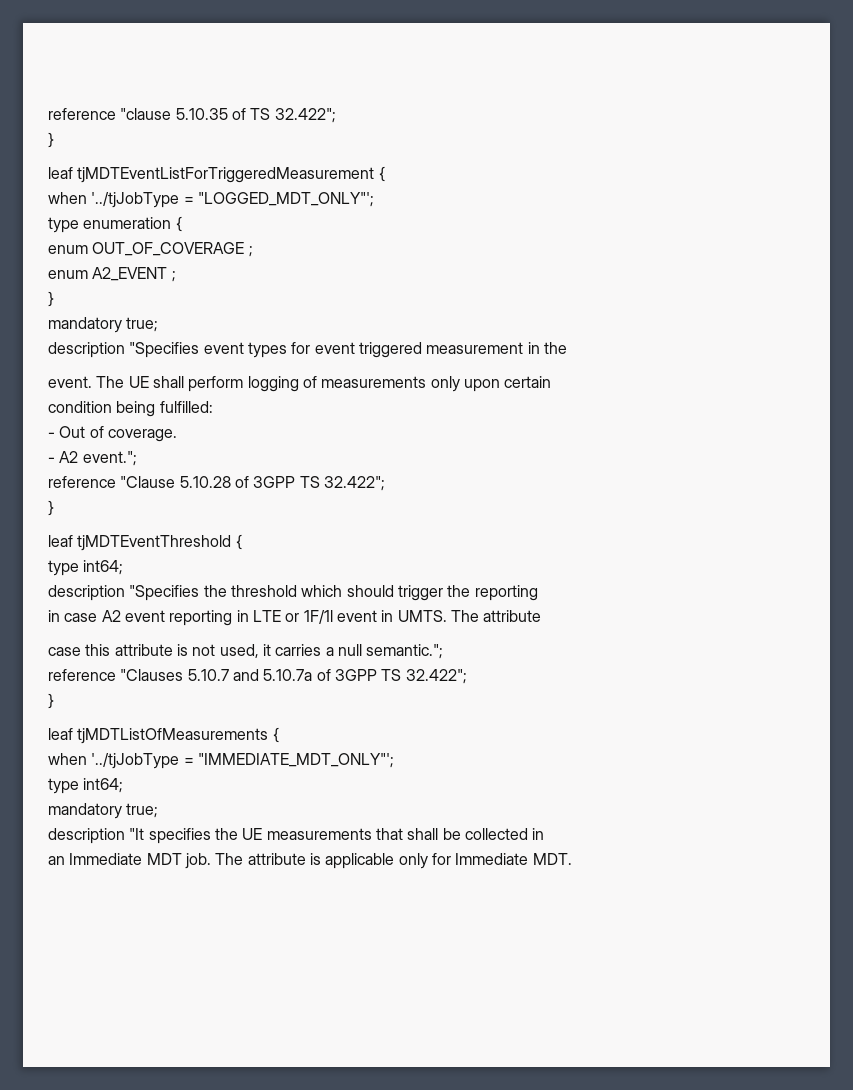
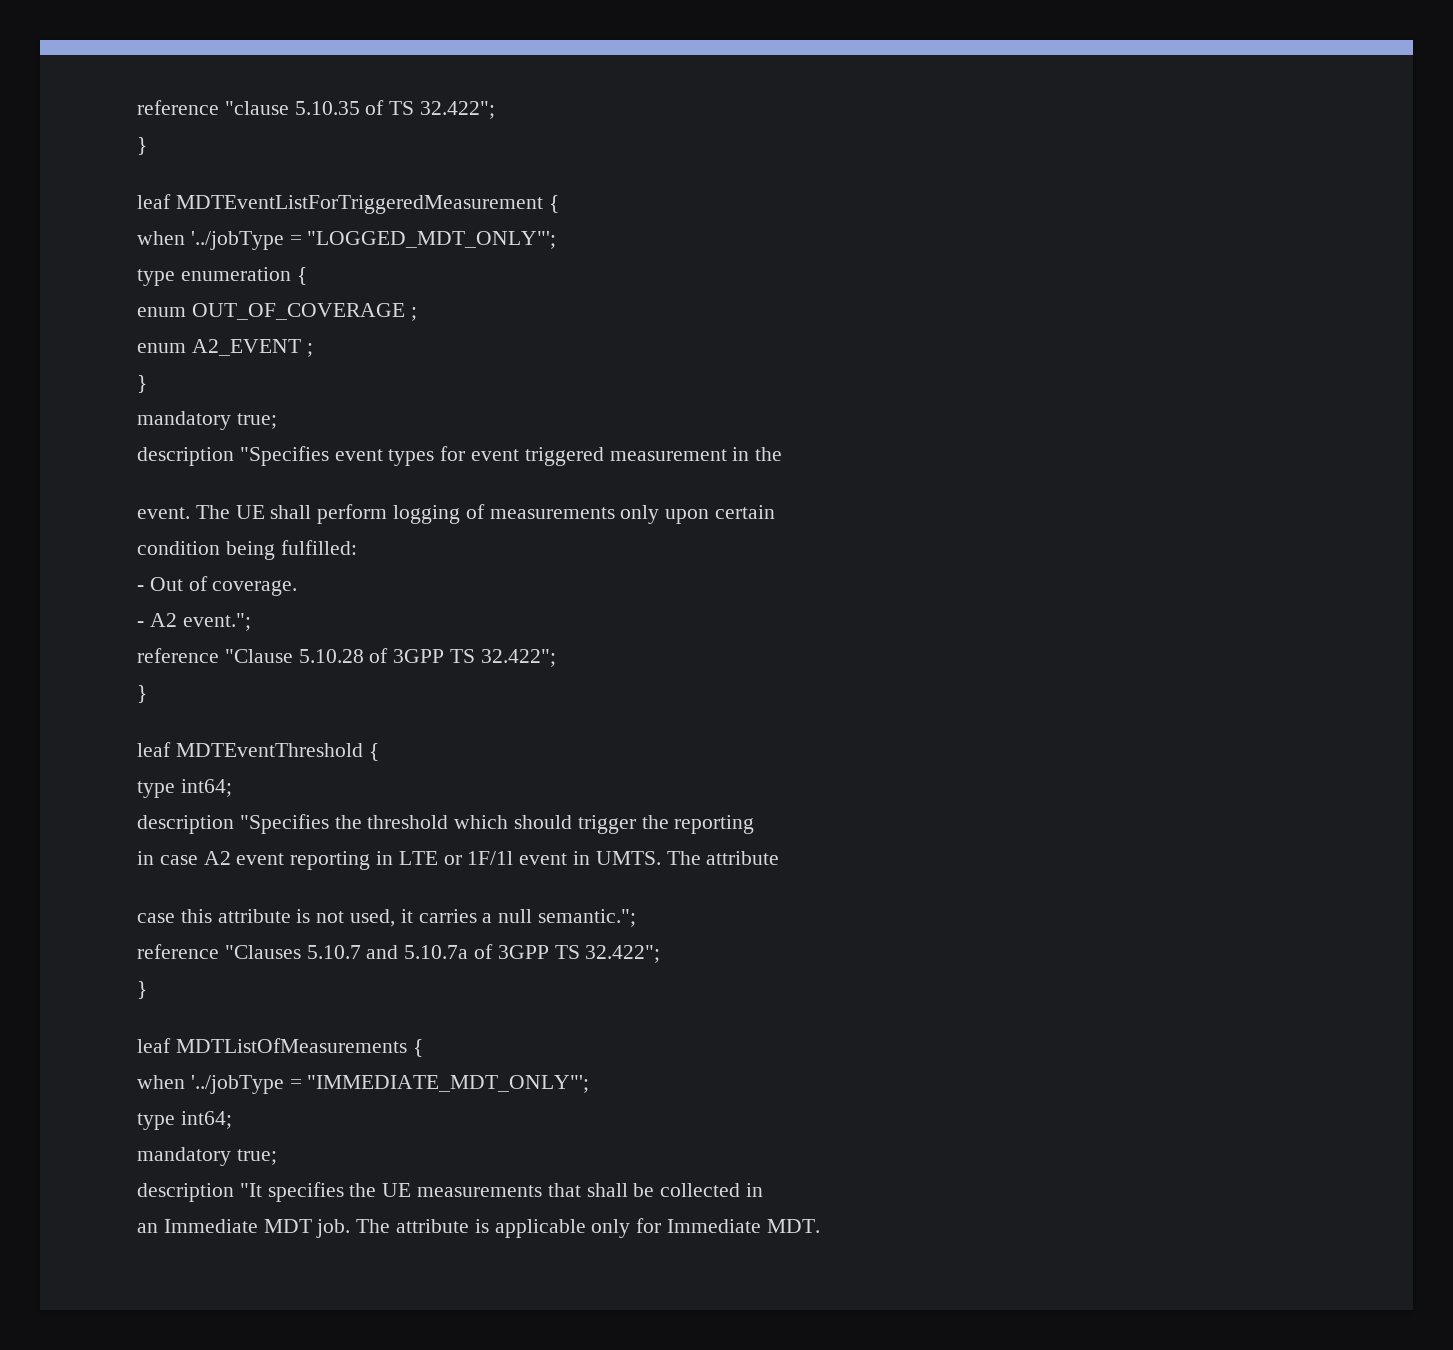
[77,166,385,183] [48,192,180,208] tjMDTEventListForTriggeredMeasurement { // when '../tjJobType -> [175,195,559,214] [137,231,284,250] MDTEventListForTriggeredMeasurement { // when '../jobType
[77,535,232,551] tjMDTEventThreshold -> [175,743,363,757] MDTEventThreshold
[77,727,279,744] [48,753,180,769] tjMDTListOfMeasurements { // when '../tjJobType -> [175,1038,423,1057] [137,1075,284,1094] MDTListOfMeasurements { // when '../jobType

